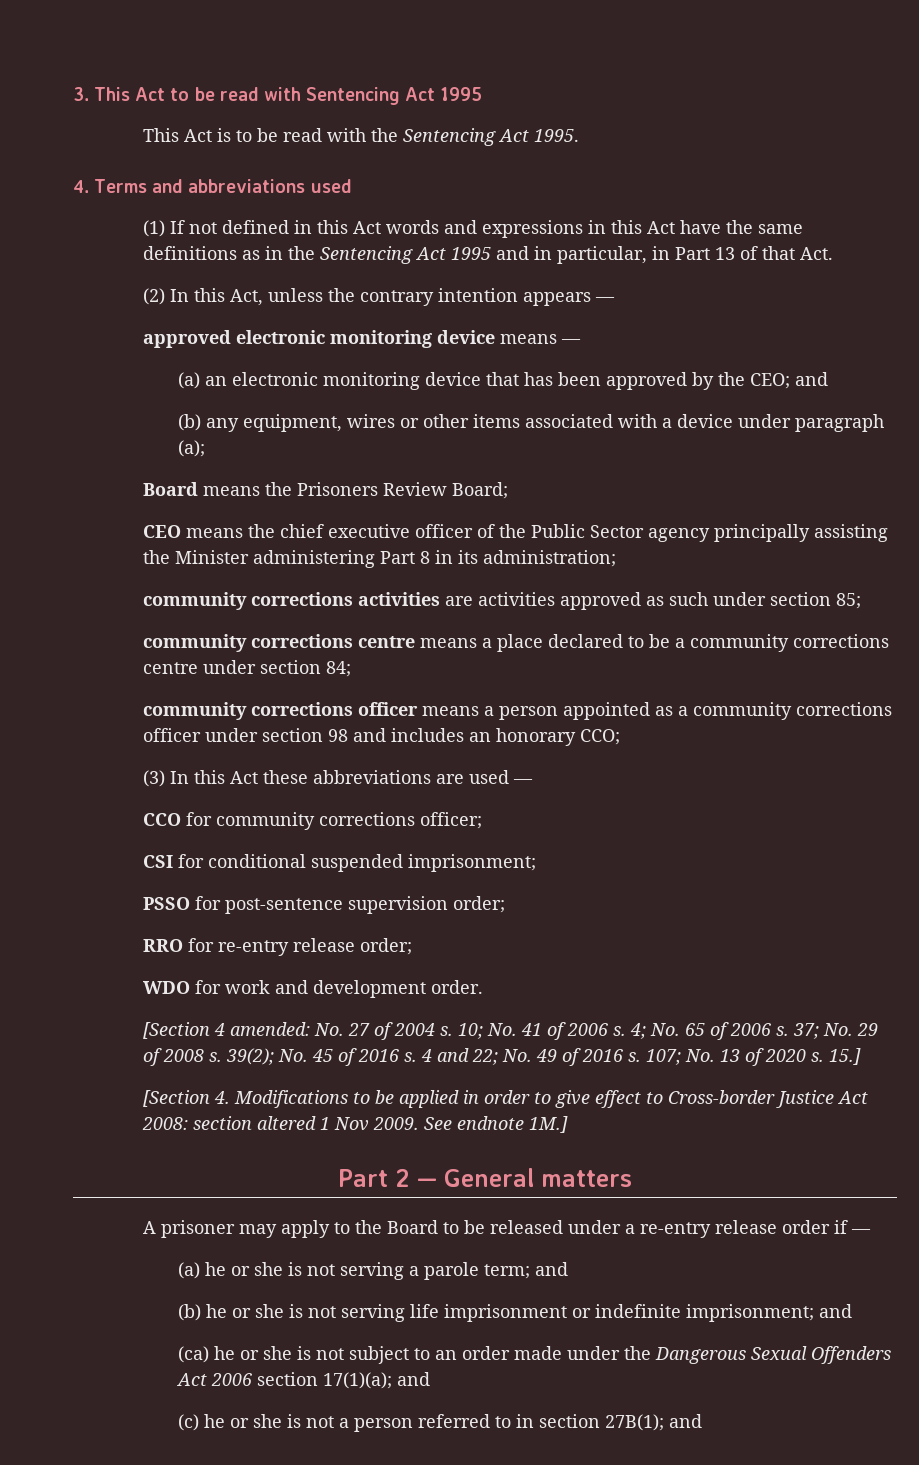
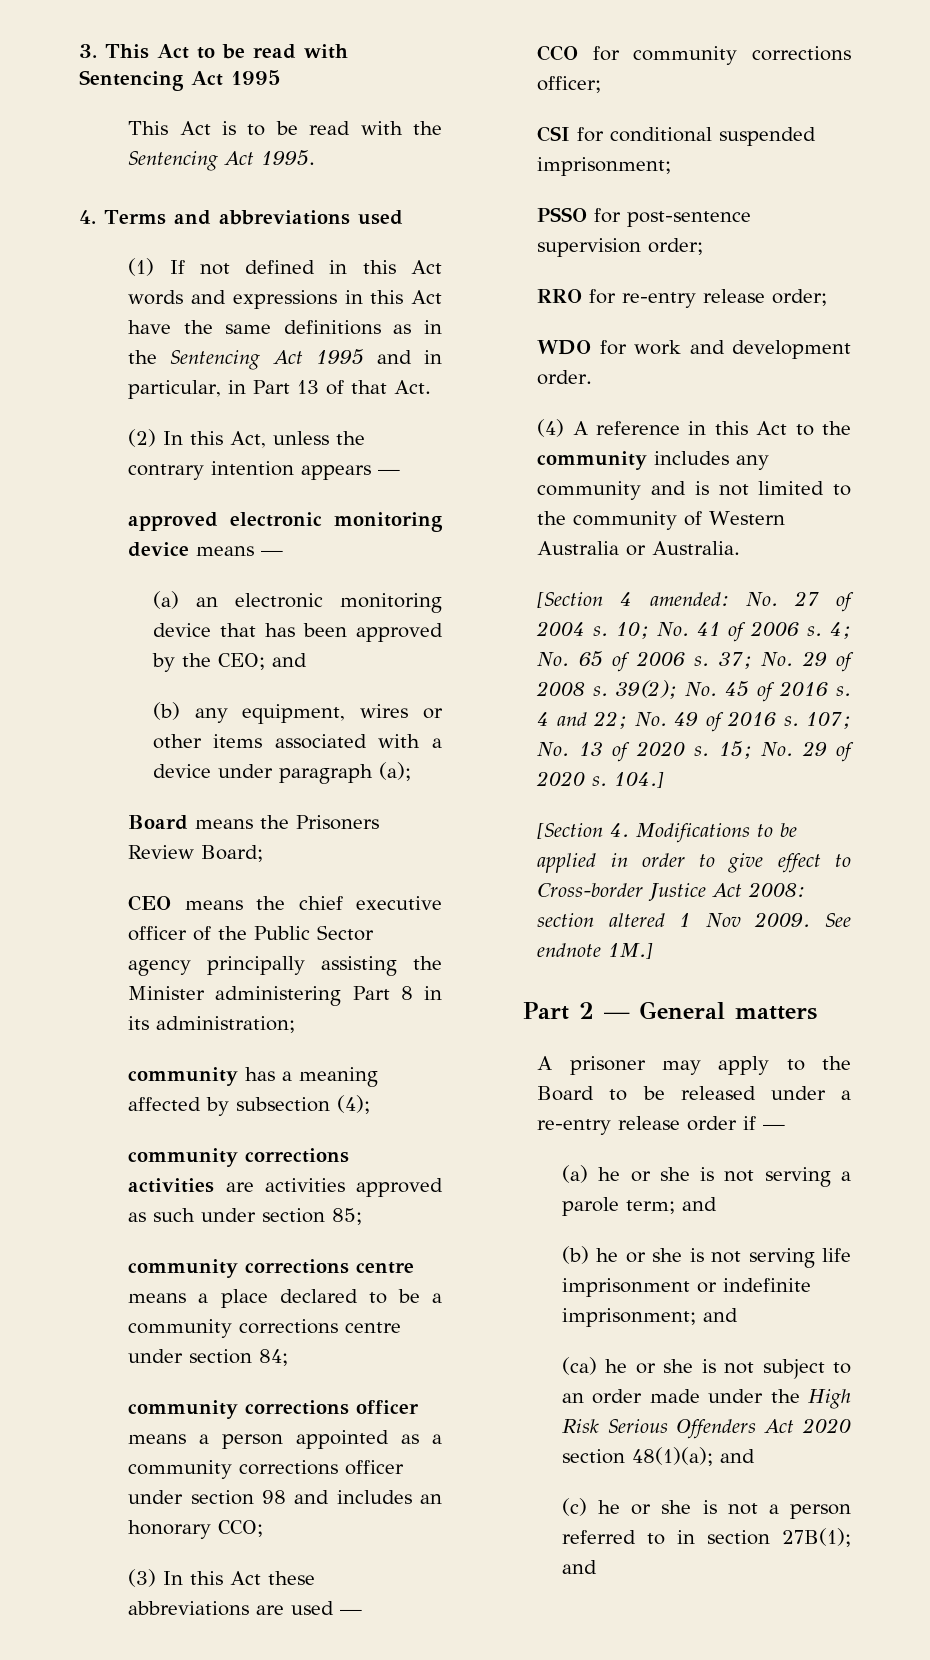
(616, 558) none -> [128,1067,379,1087] [128,1095,371,1116] // community has a meaning affected by subsection (4);
(483, 987) none -> [537,419,851,437] [537,451,770,470] [537,481,851,500] [537,511,786,530] [537,541,741,556] // (4) A reference in this Act to the community includes any community and is not limited to the community of Western Australia or Australia.
[828,1048,861,1065] 15.] -> [718,741,854,762] [536,771,665,788] 15; No. 29 of 2020 s. 104.]
[654,1346,891,1364] [175,1372,392,1389] Dangerous Sexual Offenders Act 2006 section 17(1)(a); -> [808,1389,851,1409] [561,1418,851,1439] [561,1447,713,1466] High Risk Serious Offenders Act 2020 section 48(1)(a);

